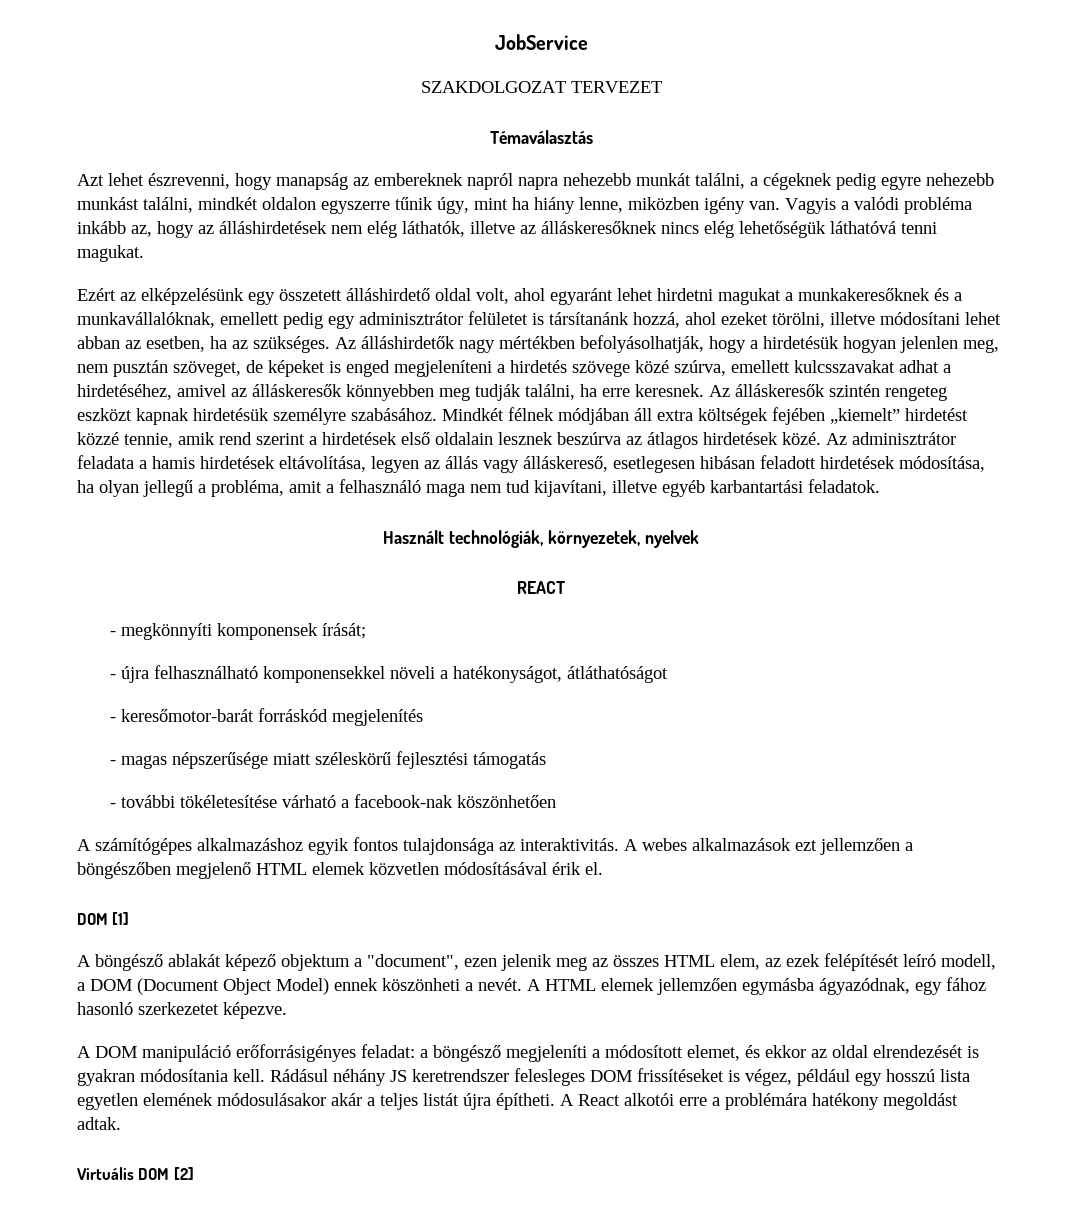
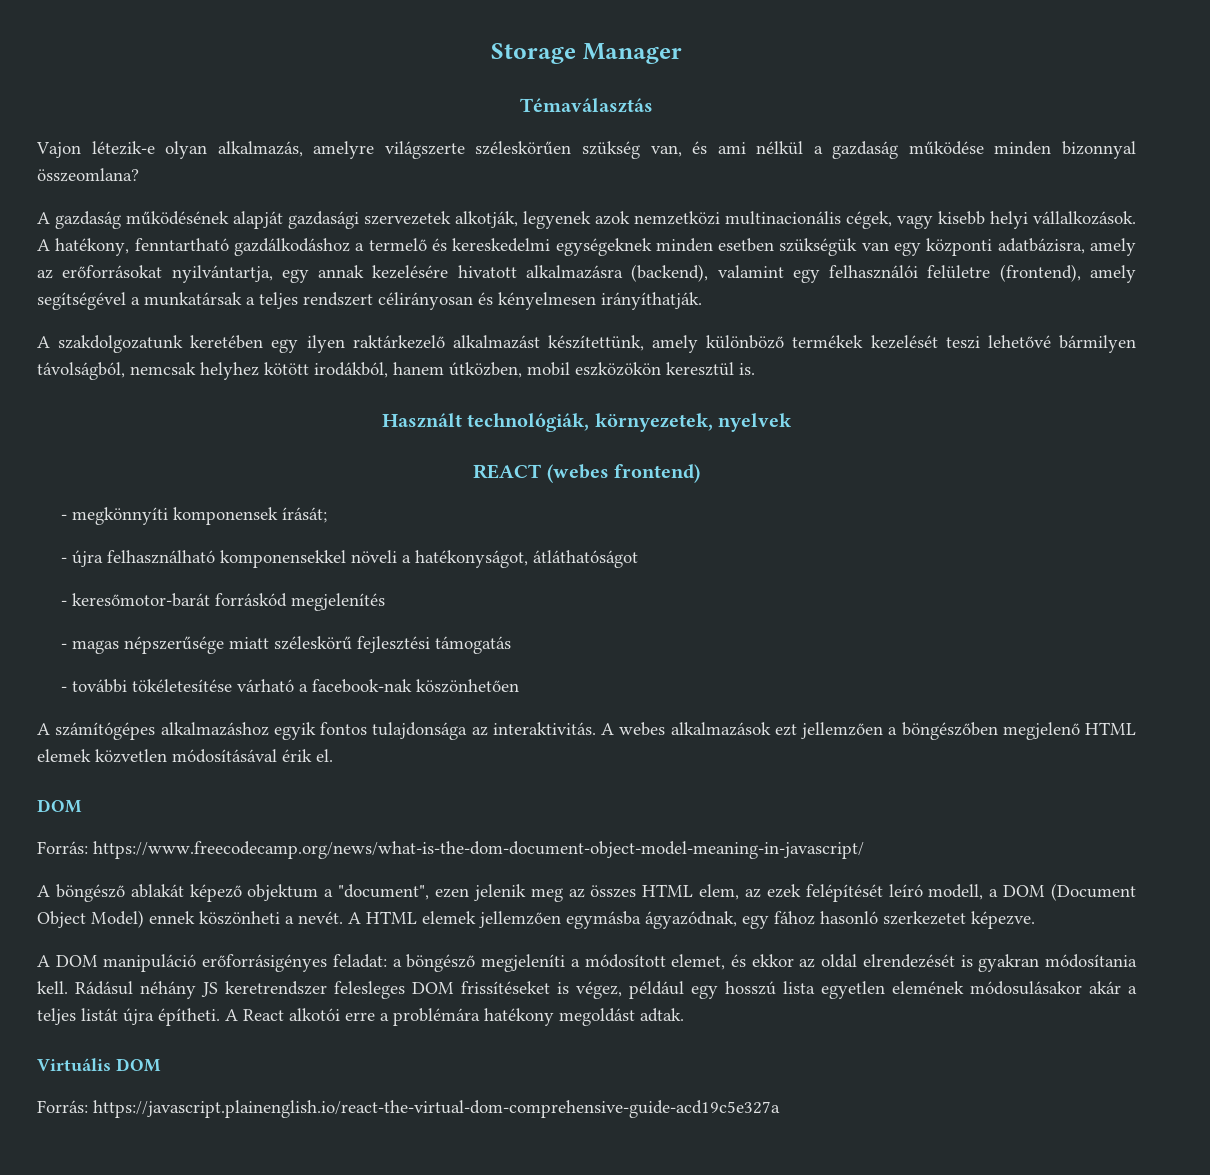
[494,34,588,50] [420,81,662,93] [489,130,593,144] [77,173,994,190] [77,197,972,214] [77,221,937,238] [77,245,144,262] [77,288,962,305] [77,311,1001,329] [77,335,999,353] [77,360,951,377] [77,384,947,401] [77,407,968,425] [77,432,956,449] [77,455,985,473] [77,479,880,497] JobService // SZAKDOLGOZAT TERVEZET // Témaválasztás // Azt lehet észrevenni, hogy manapság az embereknek napról napra nehezebb munkát találni, a cégeknek pedig egyre nehezebb munkást találni, mindkét oldalon egyszerre tűnik úgy, mint ha hiány lenne, miközben igény van. Vagyis a valódi probléma inkább az, hogy az álláshirdetések nem elég láthatók, illetve az álláskeresőknek nincs elég lehetőségük láthatóvá tenni magukat. // Ezért az elképzelésünk egy összetett álláshirdető oldal volt, ahol egyaránt lehet hirdetni magukat a munkakeresőknek és a munkavállalóknak, emellett pedig egy adminisztrátor felületet is társítanánk hozzá, ahol ezeket törölni, illetve módosítani lehet abban az esetben, ha az szükséges. Az álláshirdetők nagy mértékben befolyásolhatják, hogy a hirdetésük hogyan jelenlen meg, nem pusztán szöveget, de képeket is enged megjeleníteni a hirdetés szövege közé szúrva, emellett kulcsszavakat adhat a hirdetéséhez, amivel az álláskeresők könnyebben meg tudják találni, ha erre keresnek. Az álláskeresők szintén rengeteg eszközt kapnak hirdetésük személyre szabásához. Mindkét félnek módjában áll extra költségek fejében „kiemelt” hirdetést közzé tennie, amik rend szerint a hirdetések első oldalain lesznek beszúrva az átlagos hirdetések közé. Az adminisztrátor feladata a hamis hirdetések eltávolítása, legyen az állás vagy álláskereső, esetlegesen hibásan feladott hirdetések módosítása, ha olyan jellegű a probléma, amit a felhasználó maga nem tud kijavítani, illetve egyéb karbantartási feladatok. -> [491,43,682,64] [520,98,653,113] [36,141,1136,159] [37,168,139,182] [37,211,1136,229] [37,238,1136,256] [37,264,1137,283] [37,292,702,310] [37,335,1136,353] [37,362,755,380] Storage Manager // Témaválasztás // Vajon létezik-e olyan alkalmazás, amelyre világszerte széleskörűen szükség van, és ami nélkül a gazdaság működése minden bizonnyal összeomlana? // A gazdaság működésének alapját gazdasági szervezetek alkotják, legyenek azok nemzetközi multinacionális cégek, vagy kisebb helyi vállalkozások. A hatékony, fenntartható gazdálkodáshoz a termelő és kereskedelmi egységeknek minden esetben szükségük van egy központi adatbázisra, amely az erőforrásokat nyilvántartja, egy annak kezelésére hivatott alkalmazásra (backend), valamint egy felhasználói felületre (frontend), amely segítségével a munkatársak a teljes rendszert célirányosan és kényelmesen irányíthatják. // A szakdolgozatunk keretében egy ilyen raktárkezelő alkalmazást készítettünk, amely különböző termékek kezelését teszi lehetővé bármilyen távolságból, nemcsak helyhez kötött irodákból, hanem útközben, mobil eszközökön keresztül is.
(566, 587) none -> [546,464,700,483] (webes frontend)
[112,912,130,925] [1] -> [37,841,864,859] // Forrás: https://www.freecodecamp.org/news/what-is-the-dom-document-object-model-meaning-in-javascript/
[173,1167,194,1180] [2] -> [37,1100,780,1118] // Forrás: https://javascript.plainenglish.io/react-the-virtual-dom-comprehensive-guide-acd19c5e327a

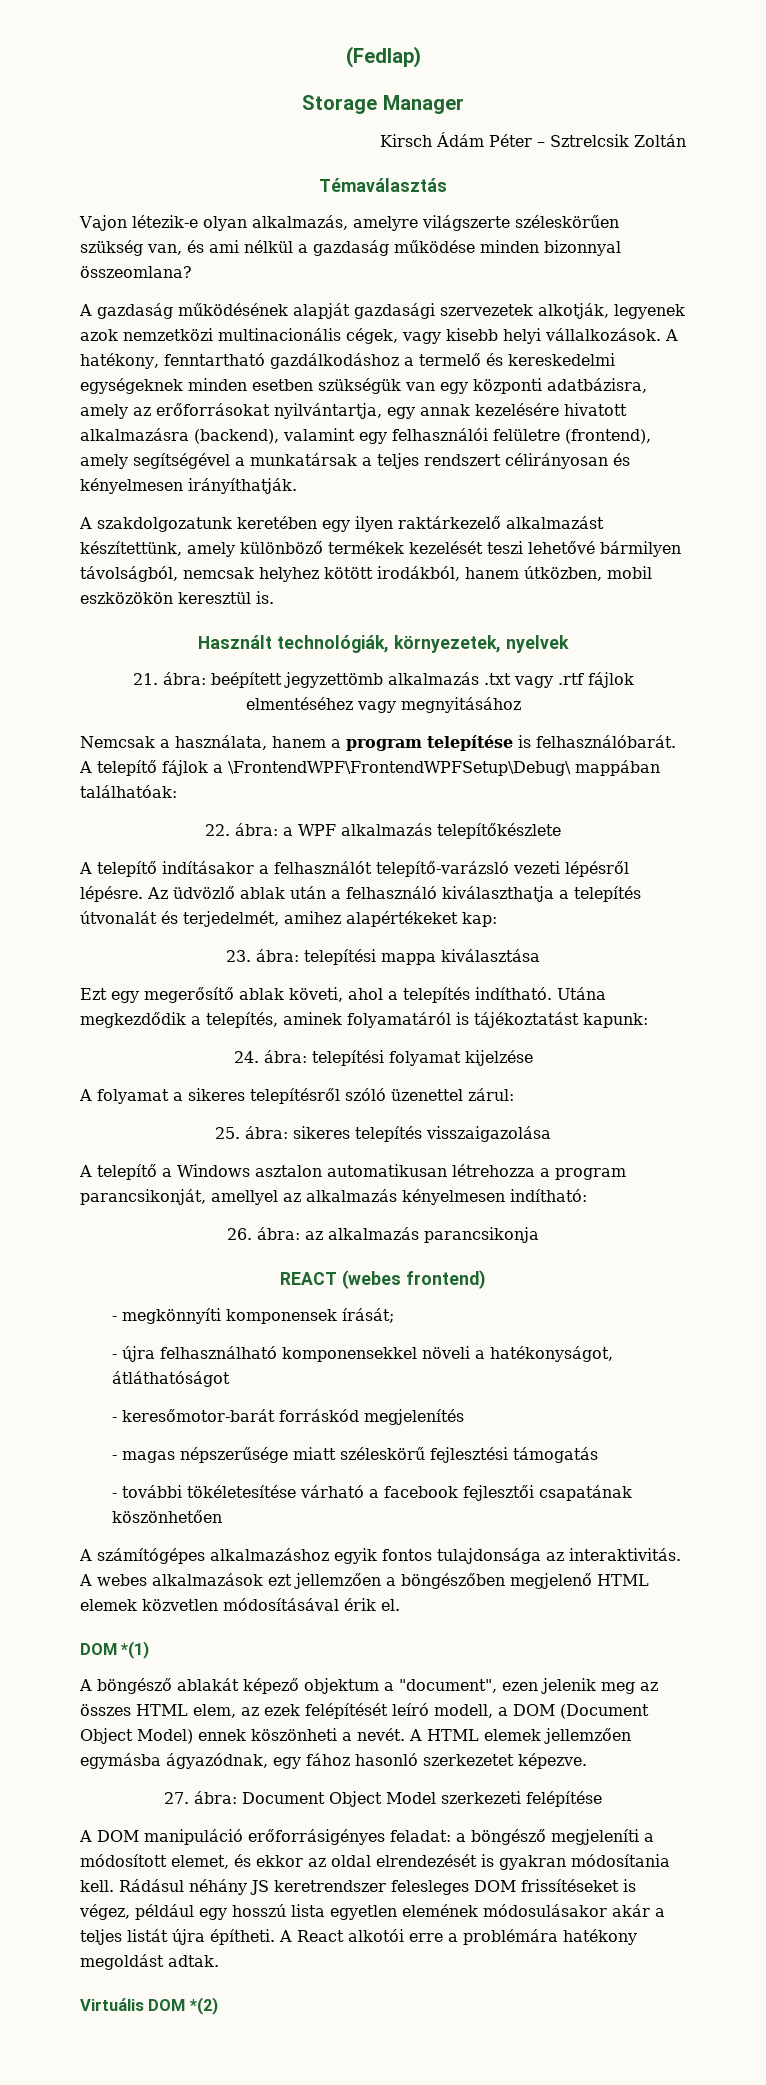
(491, 53) none -> [345,46,421,68] (Fedlap) //
(682, 53) none -> [380,132,686,147] // Kirsch Ádám Péter – Sztrelcsik Zoltán
(793, 422) none -> [132,672,634,688] [245,697,521,713] [80,735,676,751] [79,760,660,776] [80,785,177,798] [205,823,561,839] [79,861,629,877] [80,886,641,902] [80,911,497,927] [226,949,540,965] [80,987,606,1003] [80,1012,648,1028] [233,1050,533,1066] [79,1088,514,1104] [215,1126,551,1142] [79,1164,626,1180] [80,1189,587,1205] [227,1227,539,1243] // 21. ábra: beépített jegyzettömb alkalmazás .txt vagy .rtf fájlok elmentéséhez vagy megnyitásához // Nemcsak a használata, hanem a program telepítése is felhasználóbarát. A telepítő fájlok a \FrontendWPF\FrontendWPFSetup\Debug\ mappában találhatóak: // 22. ábra: a WPF alkalmazás telepítőkészlete // A telepítő indításakor a felhasználót telepítő-varázsló vezeti lépésről lépésre. Az üdvözlő ablak után a felhasználó kiválaszthatja a telepítés útvonalát és terjedelmét, amihez alapértékeket kap: // 23. ábra: telepítési mappa kiválasztása // Ezt egy megerősítő ablak követi, ahol a telepítés indítható. Utána megkezdődik a telepítés, aminek folyamatáról is tájékoztatást kapunk: // 24. ábra: telepítési folyamat kijelzése // A folyamat a sikeres telepítésről szóló üzenettel zárul: // 25. ábra: sikeres telepítés visszaigazolása // A telepítő a Windows asztalon automatikusan létrehozza a program parancsikonját, amellyel az alkalmazás kényelmesen indítható: // 26. ábra: az alkalmazás parancsikonja
[311,679,412,693] facebook-nak -> [383,1485,632,1501] facebook fejlesztői csapatának
[37,841,864,859] // Forrás: https://www.freecodecamp.org/news/what-is-the-dom-document-object-model-meaning-in-javascript/ -> [120,1641,150,1659] *(1)
(1035, 920) none -> [164,1791,602,1807] // 27. ábra: Document Object Model szerkezeti felépítése
[37,1100,780,1118] // Forrás: https://javascript.plainenglish.io/react-the-virtual-dom-comprehensive-guide-acd19c5e327a -> [188,1997,218,2015] *(2)

